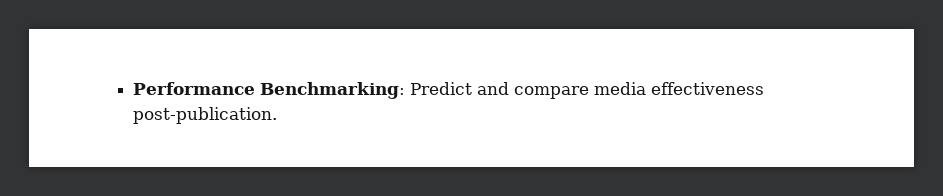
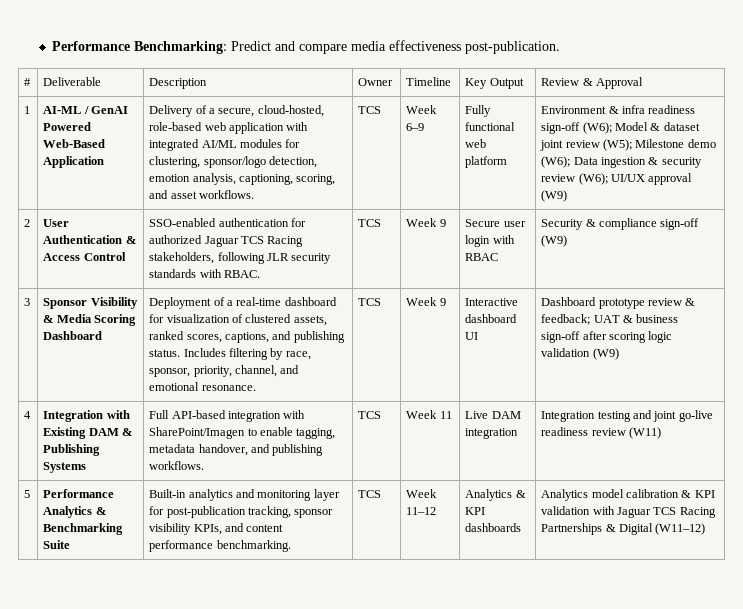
(278, 115) none -> [24,78,32,86] [43,77,102,86] [149,78,208,89] [358,78,394,86] [406,77,452,86] [465,78,524,89] [541,77,644,89] [24,106,31,114] [43,106,129,114] [43,122,92,131] [43,139,106,148] [43,156,105,168] [149,105,324,117] [149,122,309,134] [149,139,301,151] [149,156,318,168] [149,173,336,185] [149,190,255,199] [358,106,382,114] [406,105,438,114] [406,123,425,131] [465,105,492,117] [465,122,516,131] [465,139,487,148] [465,156,508,168] [541,105,696,114] [541,122,700,134] [540,139,716,151] [541,156,702,168] [541,173,693,185] [541,190,568,202] [24,219,31,227] [43,219,70,227] [43,235,136,244] [43,252,126,261] [149,218,307,227] [149,235,304,247] [149,252,332,264] [149,269,261,278] [358,219,382,227] [406,218,446,227] [465,219,526,227] [465,235,515,247] [465,253,499,261] [541,218,700,230] [541,235,568,247] [24,298,31,306] [43,297,138,309] [43,314,137,326] [43,331,103,340] [149,297,337,309] [149,314,327,326] [149,331,345,343] [149,348,311,360] [149,365,300,377] [149,382,256,391] [358,298,382,306] [406,297,446,306] [465,298,519,306] [465,314,518,323] [465,332,479,340] [541,297,696,309] [541,314,679,325] [541,331,673,343] [541,348,619,360] [24,411,32,419] [43,410,130,422] [43,427,133,439] [43,444,101,456] [43,462,87,473] [149,410,306,422] [149,427,336,439] [149,444,324,456] [149,461,205,470] [358,411,382,419] [406,410,452,419] [465,411,521,419] [465,428,519,439] [541,410,713,422] [541,427,662,439] [24,490,31,498] [43,489,115,498] [43,506,106,518] [43,523,124,535] [43,540,71,549] [149,489,340,501] [149,506,334,518] [149,523,284,535] [149,540,291,552] [358,490,382,498] [406,489,438,498] [406,507,437,515] [465,489,526,501] [465,507,486,515] [465,523,522,532] [541,489,715,501] [541,506,716,518] [541,523,706,535] // # | Deliverable | Description | Owner | Timeline | Key Output | Review & Approval // 1 | AI-ML / GenAI Powered Web-Based Application | Delivery of a secure, cloud-hosted, role-based web application with integrated AI/ML modules for clustering, sponsor/logo detection, emotion analysis, captioning, scoring, and asset workflows. | TCS | Week 6–9 | Fully functional web platform | Environment & infra readiness sign-off (W6); Model & dataset joint review (W5); Milestone demo (W6); Data ingestion & security review (W6); UI/UX approval (W9) // 2 | User Authentication & Access Control | SSO-enabled authentication for authorized Jaguar TCS Racing stakeholders, following JLR security standards with RBAC. | TCS | Week 9 | Secure user login with RBAC | Security & compliance sign-off (W9) // 3 | Sponsor Visibility & Media Scoring Dashboard | Deployment of a real-time dashboard for visualization of clustered assets, ranked scores, captions, and publishing status. Includes filtering by race, sponsor, priority, channel, and emotional resonance. | TCS | Week 9 | Interactive dashboard UI | Dashboard prototype review & feedback; UAT & business sign-off after scoring logic validation (W9) // 4 | Integration with Existing DAM & Publishing Systems | Full API-based integration with SharePoint/Imagen to enable tagging, metadata handover, and publishing workflows. | TCS | Week 11 | Live DAM integration | Integration testing and joint go-live readiness review (W11) // 5 | Performance Analytics & Benchmarking Suite | Built-in analytics and monitoring layer for post-publication tracking, sponsor visibility KPIs, and content performance benchmarking. | TCS | Week 11–12 | Analytics & KPI dashboards | Analytics model calibration & KPI validation with Jaguar TCS Racing Partnerships & Digital (W11–12)

